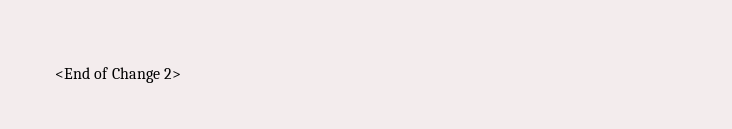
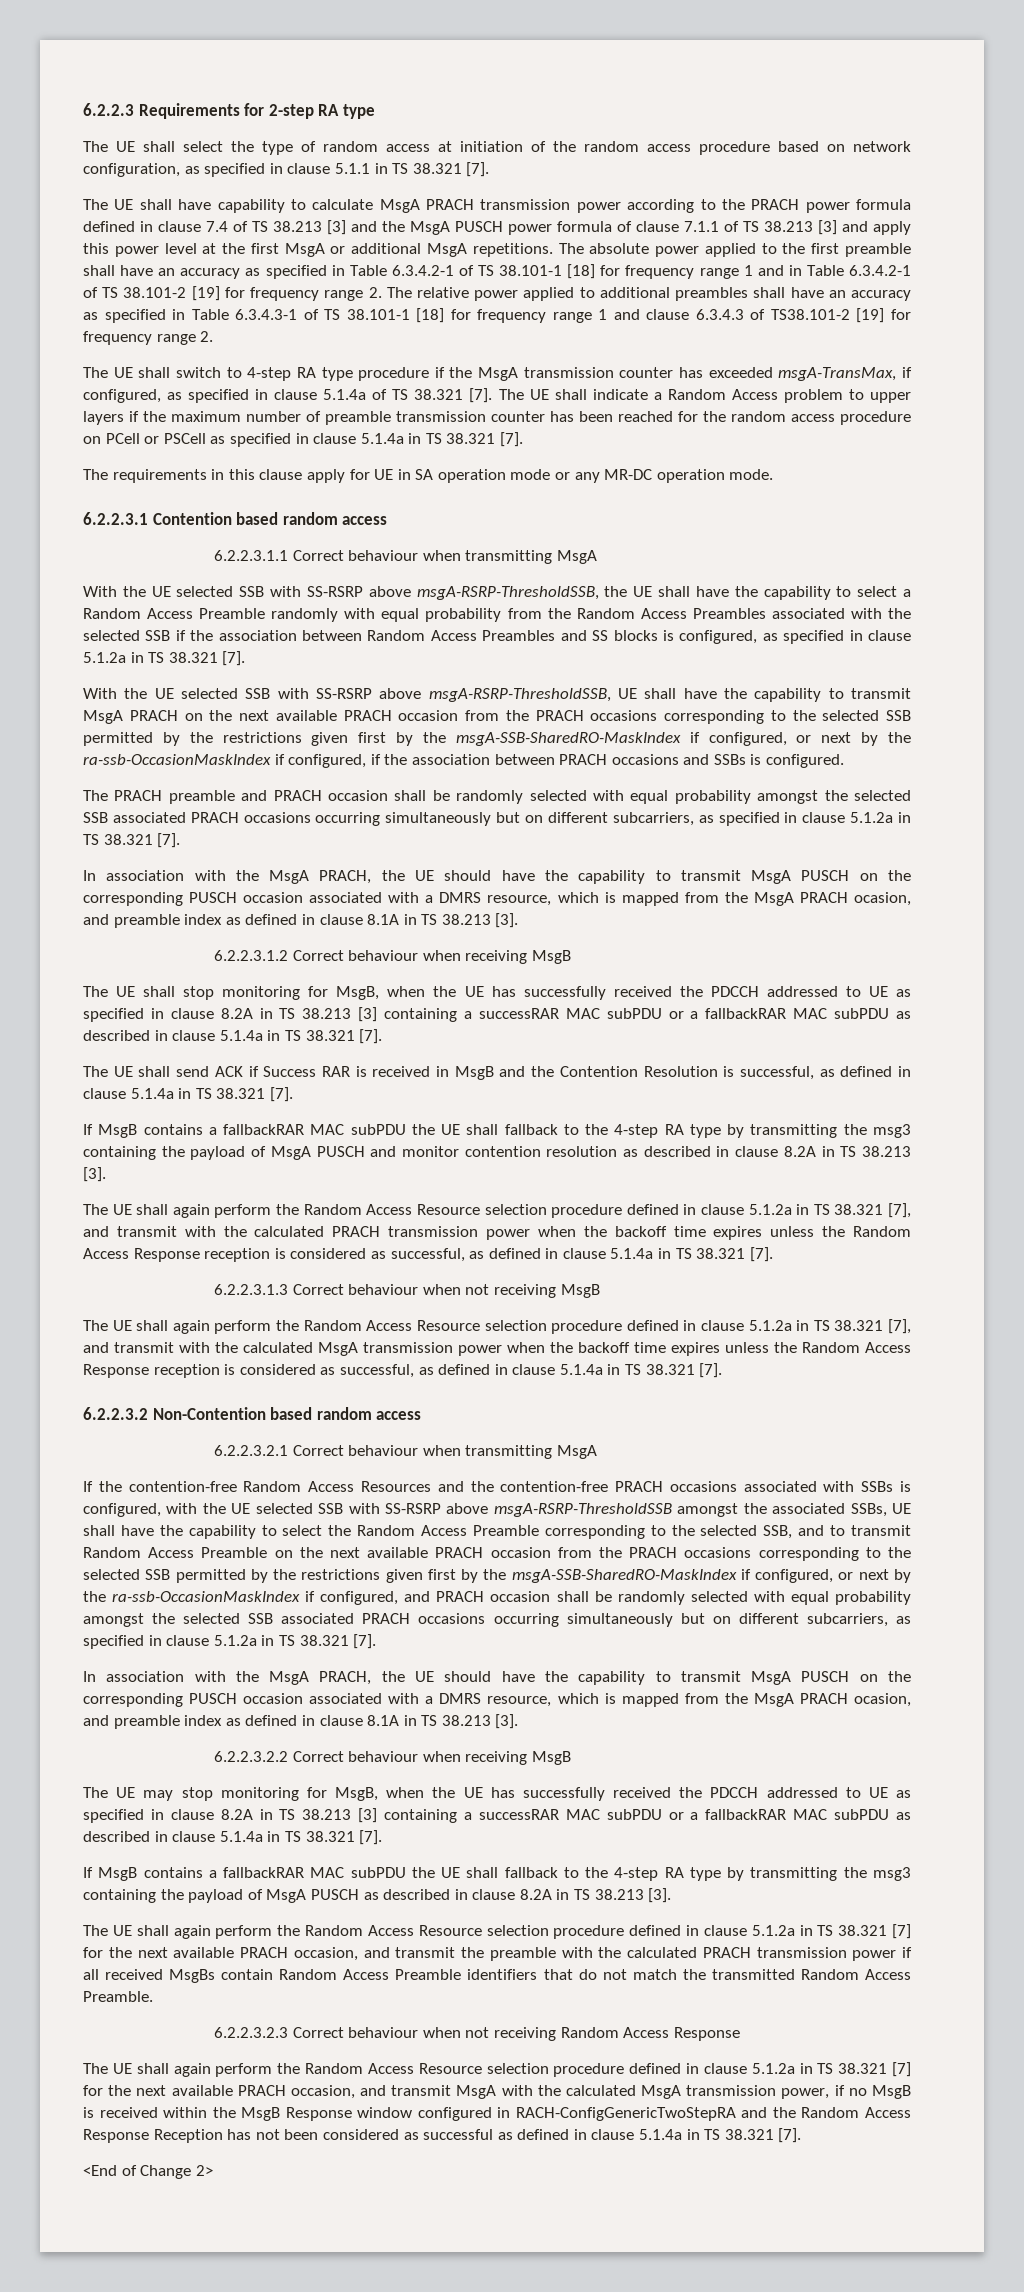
(55, 73) none -> [83,103,375,119] [83,141,911,155] [83,162,490,177] [83,199,911,213] [83,220,911,235] [83,243,912,257] [83,264,912,279] [83,286,911,301] [83,308,911,323] [83,331,214,345] [83,367,912,381] [83,388,911,403] [83,411,911,425] [83,432,524,447] [83,469,774,483] [83,512,388,525] [213,550,597,564] [83,586,912,600] [83,608,911,622] [83,630,911,644] [83,651,246,666] [83,688,912,702] [83,710,911,724] [83,732,912,746] [83,754,845,768] [83,790,911,804] [83,812,912,826] [83,833,181,848] [83,870,911,884] [83,892,912,906] [83,913,519,928] [213,950,571,964] [83,986,911,1000] [83,1007,912,1022] [83,1029,383,1044] [83,1066,912,1080] [83,1087,293,1102] [83,1124,912,1138] [83,1146,912,1160] [83,1167,106,1182] [83,1203,911,1218] [83,1226,912,1240] [83,1247,773,1262] [213,1284,600,1298] [83,1319,911,1334] [83,1342,911,1356] [83,1363,723,1378] [83,1407,422,1420] [213,1445,597,1459] [83,1481,912,1492] [83,1503,912,1517] [83,1525,911,1539] [83,1547,912,1561] [83,1569,911,1583] [83,1591,912,1605] [83,1613,912,1627] [83,1634,377,1649] [83,1671,911,1685] [83,1693,912,1707] [83,1714,519,1729] [213,1751,571,1765] [83,1787,911,1801] [83,1808,912,1823] [83,1830,383,1845] [83,1867,912,1881] [83,1888,672,1903] [83,1924,912,1939] [83,1947,912,1961] [83,1969,912,1983] [83,1991,153,2002] [213,2027,740,2041] [83,2062,912,2077] [83,2085,911,2099] [83,2107,911,2121] [83,2128,802,2143] 6.2.2.3 Requirements for 2-step RA type // The UE shall select the type of random access at initiation of the random access procedure based on network configuration, as specified in clause 5.1.1 in TS 38.321 [7]. // The UE shall have capability to calculate MsgA PRACH transmission power according to the PRACH power formula defined in clause 7.4 of TS 38.213 [3] and the MsgA PUSCH power formula of clause 7.1.1 of TS 38.213 [3] and apply this power level at the first MsgA or additional MsgA repetitions. The absolute power applied to the first preamble shall have an accuracy as specified in Table 6.3.4.2-1 of TS 38.101-1 [18] for frequency range 1 and in Table 6.3.4.2-1 of TS 38.101-2 [19] for frequency range 2. The relative power applied to additional preambles shall have an accuracy as specified in Table 6.3.4.3-1 of TS 38.101-1 [18] for frequency range 1 and clause 6.3.4.3 of TS38.101-2 [19] for frequency range 2. // The UE shall switch to 4-step RA type procedure if the MsgA transmission counter has exceeded msgA-TransMax, if configured, as specified in clause 5.1.4a of TS 38.321 [7]. The UE shall indicate a Random Access problem to upper layers if the maximum number of preamble transmission counter has been reached for the random access procedure on PCell or PSCell as specified in clause 5.1.4a in TS 38.321 [7]. // The requirements in this clause apply for UE in SA operation mode or any MR-DC operation mode. // 6.2.2.3.1 Contention based random access // 6.2.2.3.1.1 Correct behaviour when transmitting MsgA // With the UE selected SSB with SS-RSRP above msgA-RSRP-ThresholdSSB, the UE shall have the capability to select a Random Access Preamble randomly with equal probability from the Random Access Preambles associated with the selected SSB if the association between Random Access Preambles and SS blocks is configured, as specified in clause 5.1.2a in TS 38.321 [7]. // With the UE selected SSB with SS-RSRP above msgA-RSRP-ThresholdSSB, UE shall have the capability to transmit MsgA PRACH on the next available PRACH occasion from the PRACH occasions corresponding to the selected SSB permitted by the restrictions given first by the msgA-SSB-SharedRO-MaskIndex if configured, or next by the ra-ssb-OccasionMaskIndex if configured, if the association between PRACH occasions and SSBs is configured. // The PRACH preamble and PRACH occasion shall be randomly selected with equal probability amongst the selected SSB associated PRACH occasions occurring simultaneously but on different subcarriers, as specified in clause 5.1.2a in TS 38.321 [7]. // In association with the MsgA PRACH, the UE should have the capability to transmit MsgA PUSCH on the corresponding PUSCH occasion associated with a DMRS resource, which is mapped from the MsgA PRACH ocasion, and preamble index as defined in clause 8.1A in TS 38.213 [3]. // 6.2.2.3.1.2 Correct behaviour when receiving MsgB // The UE shall stop monitoring for MsgB, when the UE has successfully received the PDCCH addressed to UE as specified in clause 8.2A in TS 38.213 [3] containing a successRAR MAC subPDU or a fallbackRAR MAC subPDU as described in clause 5.1.4a in TS 38.321 [7]. // The UE shall send ACK if Success RAR is received in MsgB and the Contention Resolution is successful, as defined in clause 5.1.4a in TS 38.321 [7]. // If MsgB contains a fallbackRAR MAC subPDU the UE shall fallback to the 4-step RA type by transmitting the msg3 containing the payload of MsgA PUSCH and monitor contention resolution as described in clause 8.2A in TS 38.213 [3]. // The UE shall again perform the Random Access Resource selection procedure defined in clause 5.1.2a in TS 38.321 [7], and transmit with the calculated PRACH transmission power when the backoff time expires unless the Random Access Response reception is considered as successful, as defined in clause 5.1.4a in TS 38.321 [7]. // 6.2.2.3.1.3 Correct behaviour when not receiving MsgB // The UE shall again perform the Random Access Resource selection procedure defined in clause 5.1.2a in TS 38.321 [7], and transmit with the calculated MsgA transmission power when the backoff time expires unless the Random Access Response reception is considered as successful, as defined in clause 5.1.4a in TS 38.321 [7]. // 6.2.2.3.2 Non-Contention based random access // 6.2.2.3.2.1 Correct behaviour when transmitting MsgA // If the contention-free Random Access Resources and the contention-free PRACH occasions associated with SSBs is configured, with the UE selected SSB with SS-RSRP above msgA-RSRP-ThresholdSSB amongst the associated SSBs, UE shall have the capability to select the Random Access Preamble corresponding to the selected SSB, and to transmit Random Access Preamble on the next available PRACH occasion from the PRACH occasions corresponding to the selected SSB permitted by the restrictions given first by the msgA-SSB-SharedRO-MaskIndex if configured, or next by the ra-ssb-OccasionMaskIndex if configured, and PRACH occasion shall be randomly selected with equal probability amongst the selected SSB associated PRACH occasions occurring simultaneously but on different subcarriers, as specified in clause 5.1.2a in TS 38.321 [7]. // In association with the MsgA PRACH, the UE should have the capability to transmit MsgA PUSCH on the corresponding PUSCH occasion associated with a DMRS resource, which is mapped from the MsgA PRACH ocasion, and preamble index as defined in clause 8.1A in TS 38.213 [3]. // 6.2.2.3.2.2 Correct behaviour when receiving MsgB // The UE may stop monitoring for MsgB, when the UE has successfully received the PDCCH addressed to UE as specified in clause 8.2A in TS 38.213 [3] containing a successRAR MAC subPDU or a fallbackRAR MAC subPDU as described in clause 5.1.4a in TS 38.321 [7]. // If MsgB contains a fallbackRAR MAC subPDU the UE shall fallback to the 4-step RA type by transmitting the msg3 containing the payload of MsgA PUSCH as described in clause 8.2A in TS 38.213 [3]. // The UE shall again perform the Random Access Resource selection procedure defined in clause 5.1.2a in TS 38.321 [7] for the next available PRACH occasion, and transmit the preamble with the calculated PRACH transmission power if all received MsgBs contain Random Access Preamble identifiers that do not match the transmitted Random Access Preamble. // 6.2.2.3.2.3 Correct behaviour when not receiving Random Access Response // The UE shall again perform the Random Access Resource selection procedure defined in clause 5.1.2a in TS 38.321 [7] for the next available PRACH occasion, and transmit MsgA with the calculated MsgA transmission power, if no MsgB is received within the MsgB Response window configured in RACH-ConfigGenericTwoStepRA and the Random Access Response Reception has not been considered as successful as defined in clause 5.1.4a in TS 38.321 [7]. //

